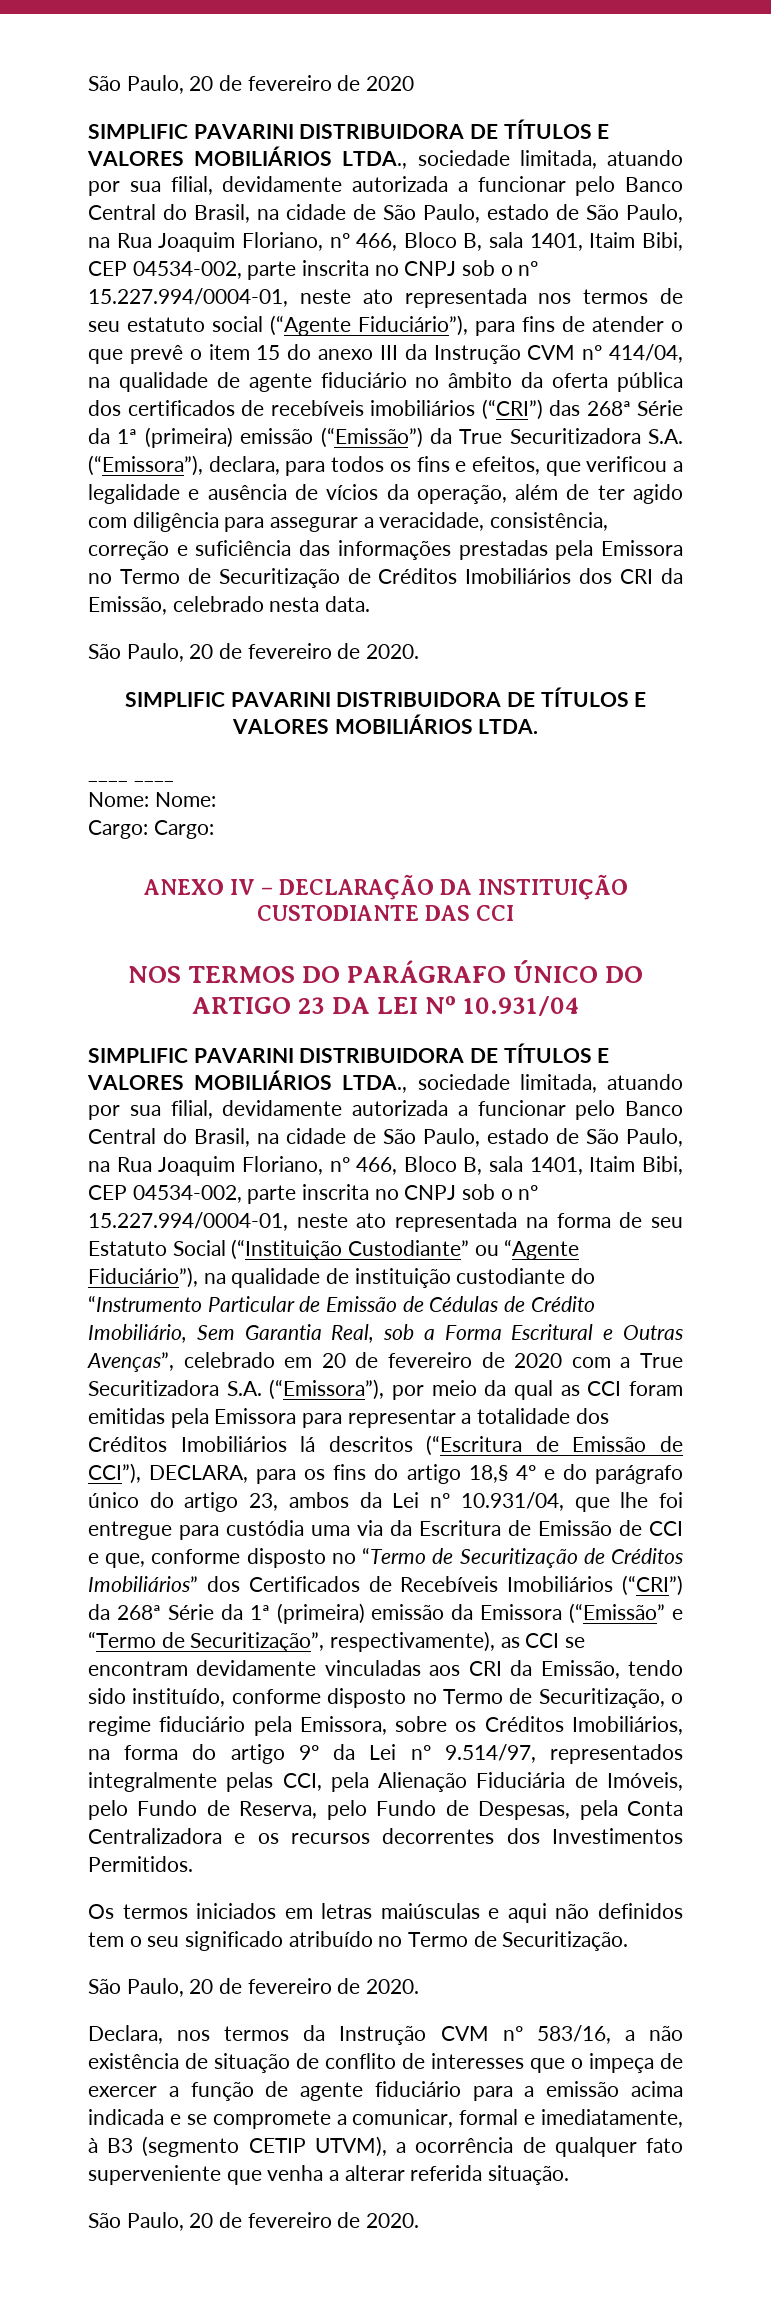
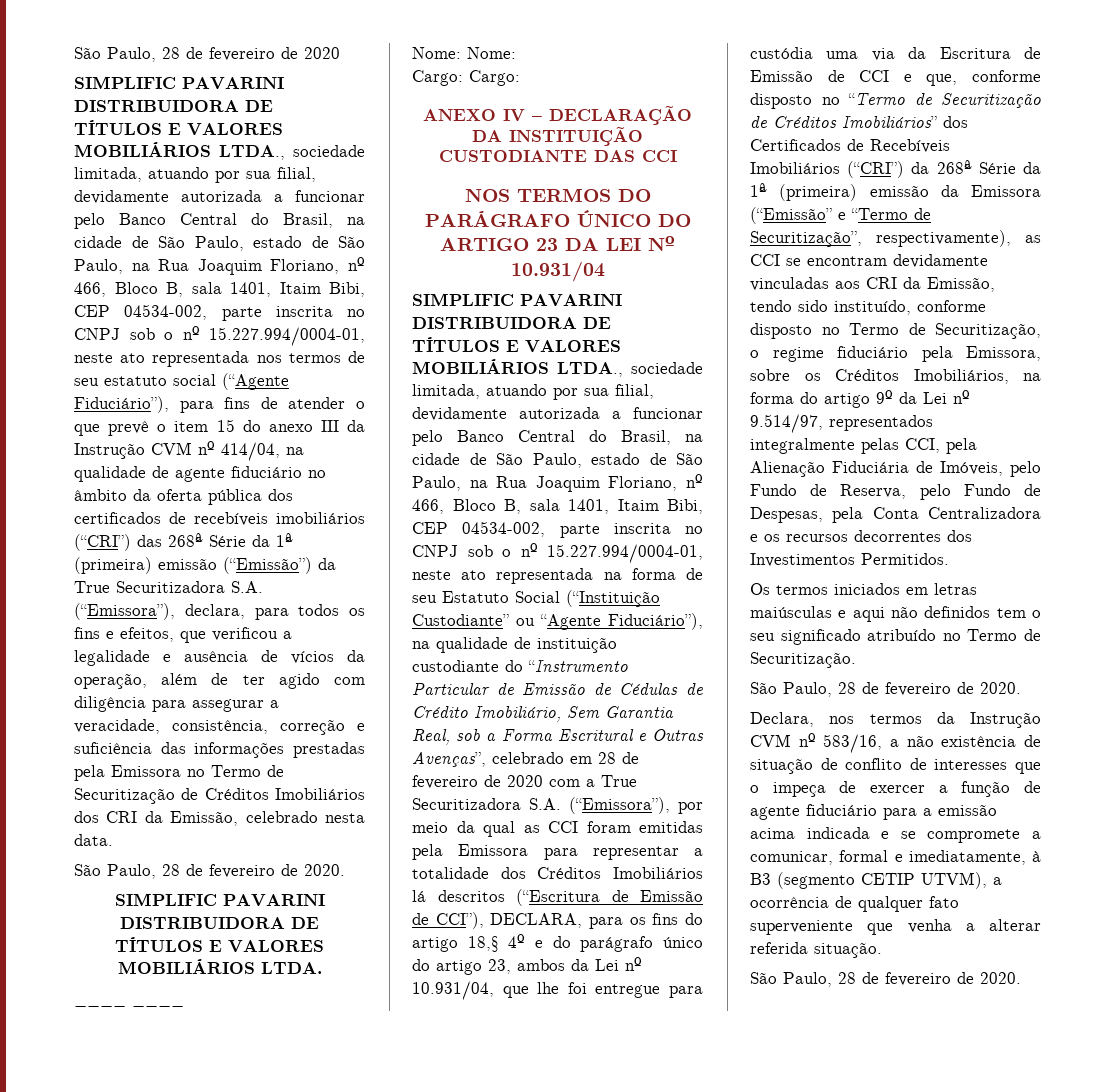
[88,75,214,94] São Paulo, 20 -> [74,47,180,62] São Paulo, 28
[189,644,214,659] 20 -> [162,864,180,876] 28
[321,1353,346,1368] 20 -> [598,752,616,764] 28
[189,1979,214,1994] 20 -> [838,682,856,694] 28
[189,2213,214,2228] 20 -> [838,972,856,984] 28

